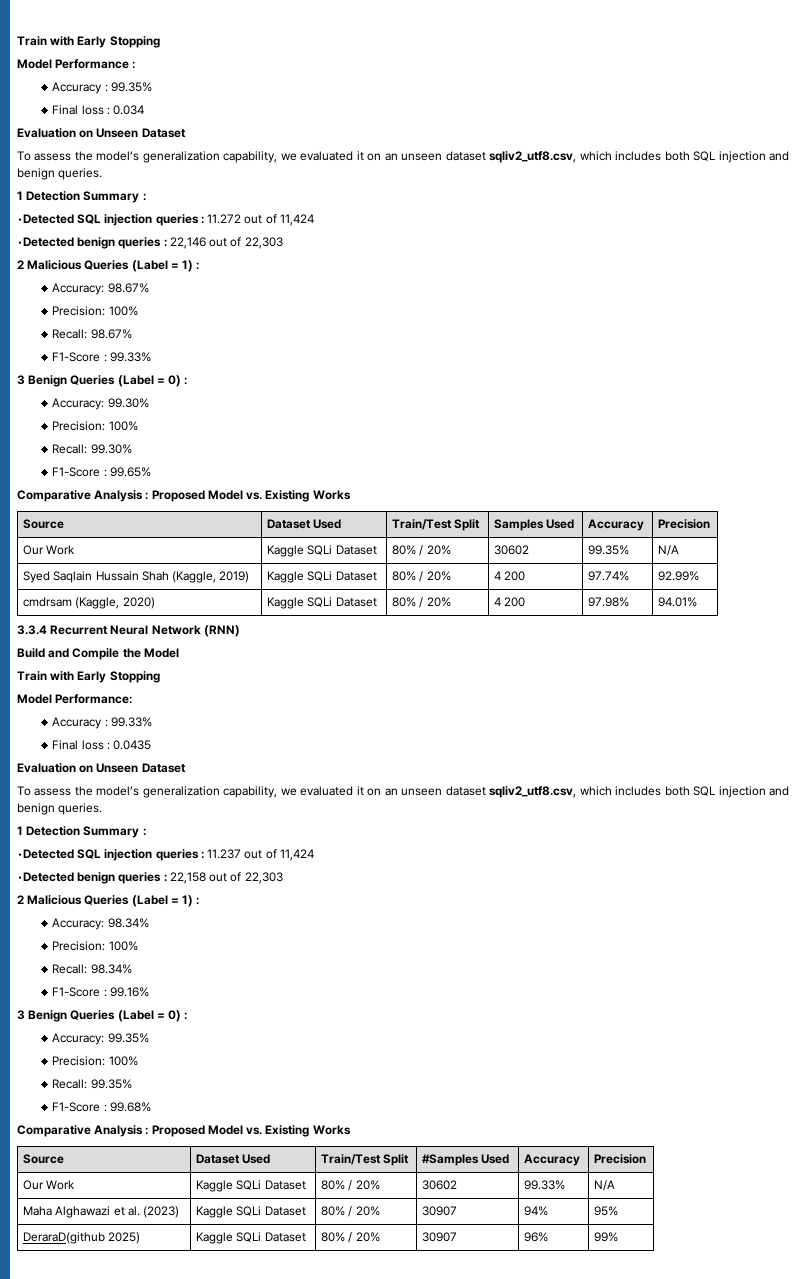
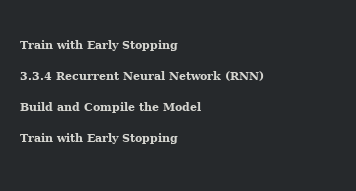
[17,36,160,48] [17,59,136,69] [52,82,152,94] [52,105,145,115] [17,128,186,138] [17,151,790,163] [17,168,103,180] [17,191,146,203] [17,214,314,226] [17,237,283,249] [17,260,200,272] [52,283,149,295] [52,306,138,316] [52,329,132,339] [52,352,151,362] [17,375,188,387] [52,398,149,410] [52,421,138,431] [52,444,132,454] [52,467,151,477] [17,490,351,502] [23,519,65,529] [267,519,342,529] [392,519,481,531] [494,519,575,531] [588,519,645,531] [658,519,711,529] [23,545,76,555] [267,545,377,557] [392,545,451,556] [494,545,530,555] [588,545,630,555] [658,545,680,556] [23,571,250,583] [267,571,377,583] [392,571,451,582] [494,571,526,581] [588,571,630,581] [658,571,700,581] [23,597,155,609] [267,597,377,609] [392,597,451,608] [494,597,526,607] [588,597,630,607] [658,597,698,607] Train with Early Stopping // Model Performance : // Accuracy : 99.35% // Final loss : 0.034 // Evaluation on Unseen Dataset // To assess the model’s generalization capability, we evaluated it on an unseen dataset sqliv2_utf8.csv, which includes both SQL injection and benign queries. // 1 Detection Summary : // •Detected SQL injection queries : 11.272 out of 11,424 // •Detected benign queries : 22,146 out of 22,303 // 2 Malicious Queries (Label = 1) : // Accuracy: 98.67% // Precision: 100% // Recall: 98.67% // F1-Score : 99.33% // 3 Benign Queries (Label = 0) : // Accuracy: 99.30% // Precision: 100% // Recall: 99.30% // F1-Score : 99.65% // Comparative Analysis : Proposed Model vs. Existing Works // Source | Dataset Used | Train/Test Split | Samples Used | Accuracy | Precision // Our Work | Kaggle SQLi Dataset | 80% / 20% | 30602 | 99.35% | N/A // Syed Saqlain Hussain Shah (Kaggle, 2019) | Kaggle SQLi Dataset | 80% / 20% | 4 200 | 97.74% | 92.99% // cmdrsam (Kaggle, 2020) | Kaggle SQLi Dataset | 80% / 20% | 4 200 | 97.98% | 94.01% -> [20,40,178,51] Train with Early Stopping
[17,694,133,704] [52,717,152,729] [52,740,152,750] [17,763,186,773] [17,786,790,798] [17,803,103,815] [17,826,146,838] [17,849,314,861] [17,872,283,884] [17,895,200,907] [52,918,149,930] [52,941,138,951] [52,964,132,974] [52,987,149,997] [17,1010,188,1022] [52,1033,149,1045] [52,1056,138,1066] [52,1079,132,1089] [52,1102,151,1112] [17,1125,351,1137] [23,1154,65,1164] [196,1154,271,1164] [321,1154,410,1166] [422,1154,510,1166] [524,1154,581,1166] [594,1154,647,1164] [23,1180,76,1190] [196,1180,306,1192] [321,1180,380,1191] [422,1180,458,1190] [524,1180,566,1190] [594,1180,616,1191] [23,1206,180,1218] [196,1206,306,1218] [321,1206,380,1217] [422,1206,458,1216] [524,1206,549,1216] [594,1206,619,1216] [23,1232,141,1244] [196,1232,306,1244] [321,1232,380,1243] [422,1232,458,1242] [524,1232,549,1242] [594,1232,619,1242] // Model Performance: // Accuracy : 99.33% // Final loss : 0.0435 // Evaluation on Unseen Dataset // To assess the model’s generalization capability, we evaluated it on an unseen dataset sqliv2_utf8.csv, which includes both SQL injection and benign queries. // 1 Detection Summary : // •Detected SQL injection queries : 11.237 out of 11,424 // •Detected benign queries : 22,158 out of 22,303 // 2 Malicious Queries (Label = 1) : // Accuracy: 98.34% // Precision: 100% // Recall: 98.34% // F1-Score : 99.16% // 3 Benign Queries (Label = 0) : // Accuracy: 99.35% // Precision: 100% // Recall: 99.35% // F1-Score : 99.68% // Comparative Analysis : Proposed Model vs. Existing Works // Source | Dataset Used | Train/Test Split | #Samples Used | Accuracy | Precision // Our Work | Kaggle SQLi Dataset | 80% / 20% | 30602 | 99.33% | N/A // Maha Alghawazi et al. (2023) | Kaggle SQLi Dataset | 80% / 20% | 30907 | 94% | 95% // DeraraD(github 2025) | Kaggle SQLi Dataset | 80% / 20% | 30907 | 96% | 99% -> (178, 138) none

